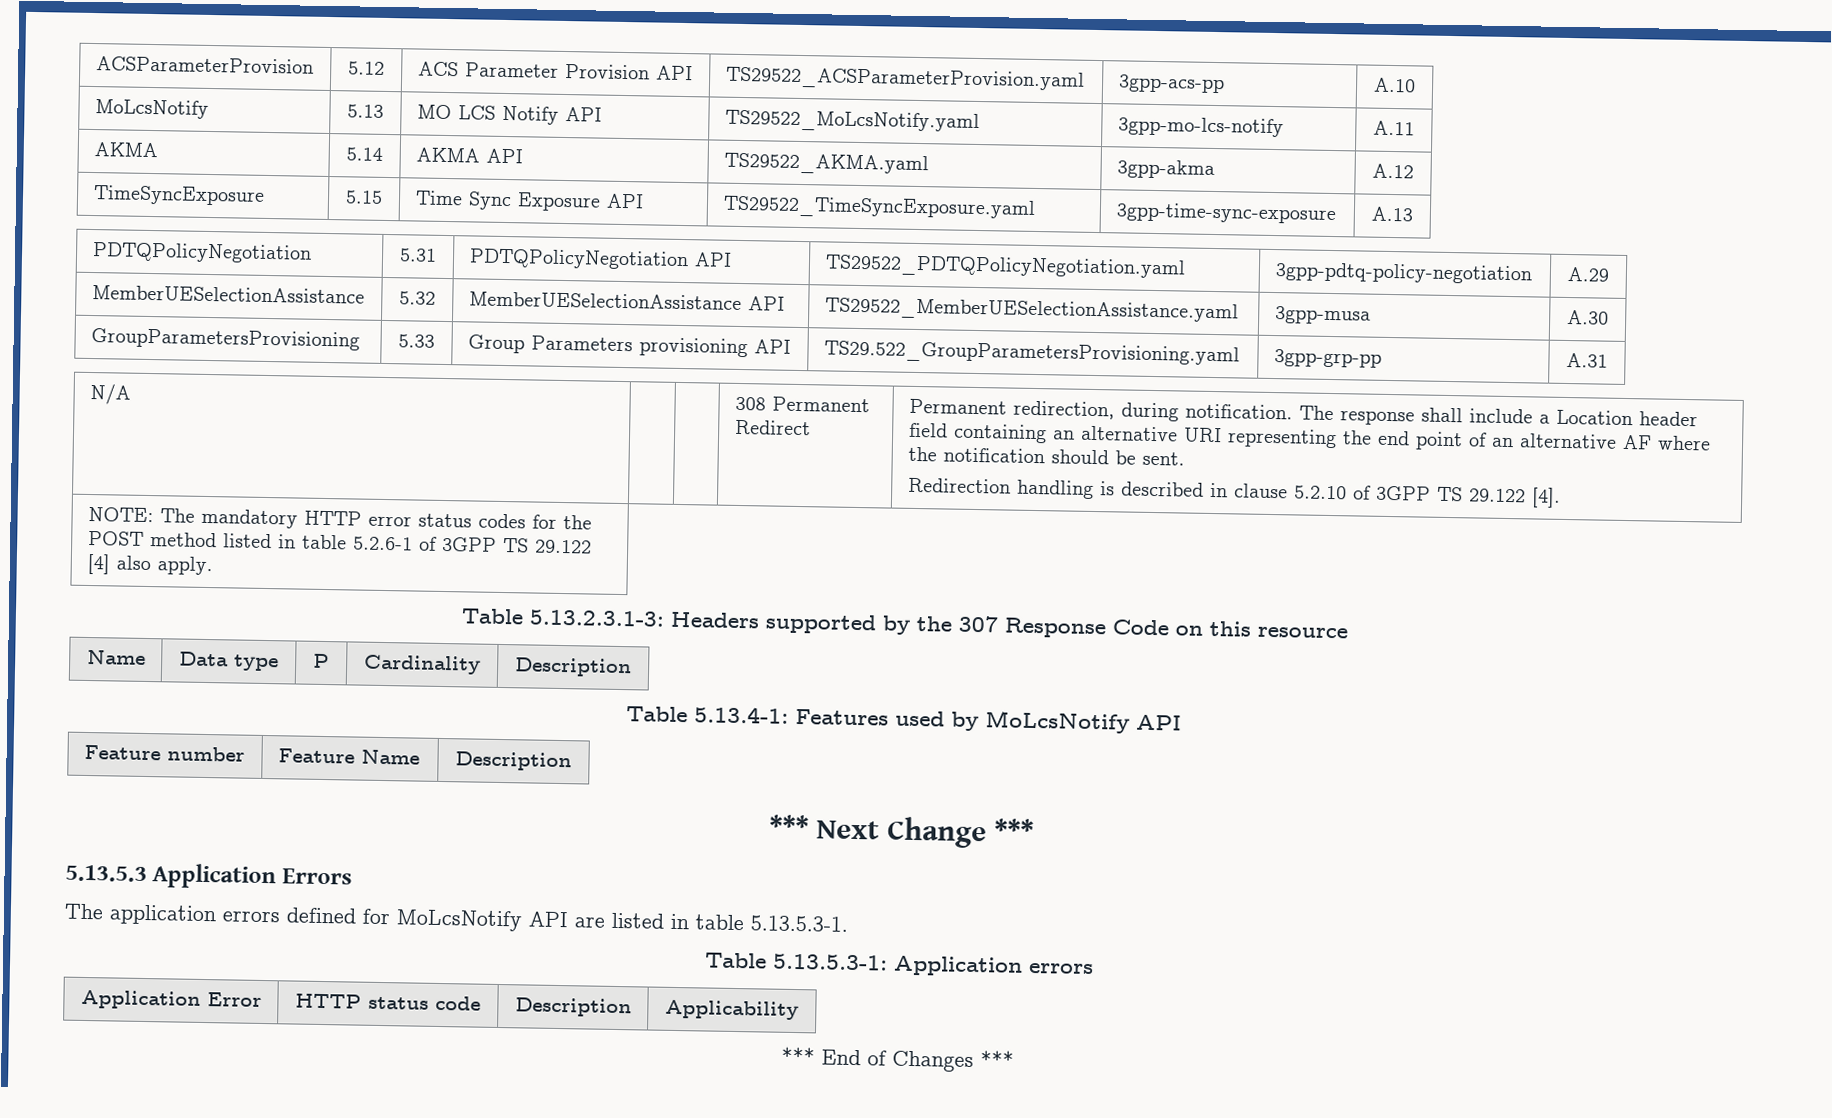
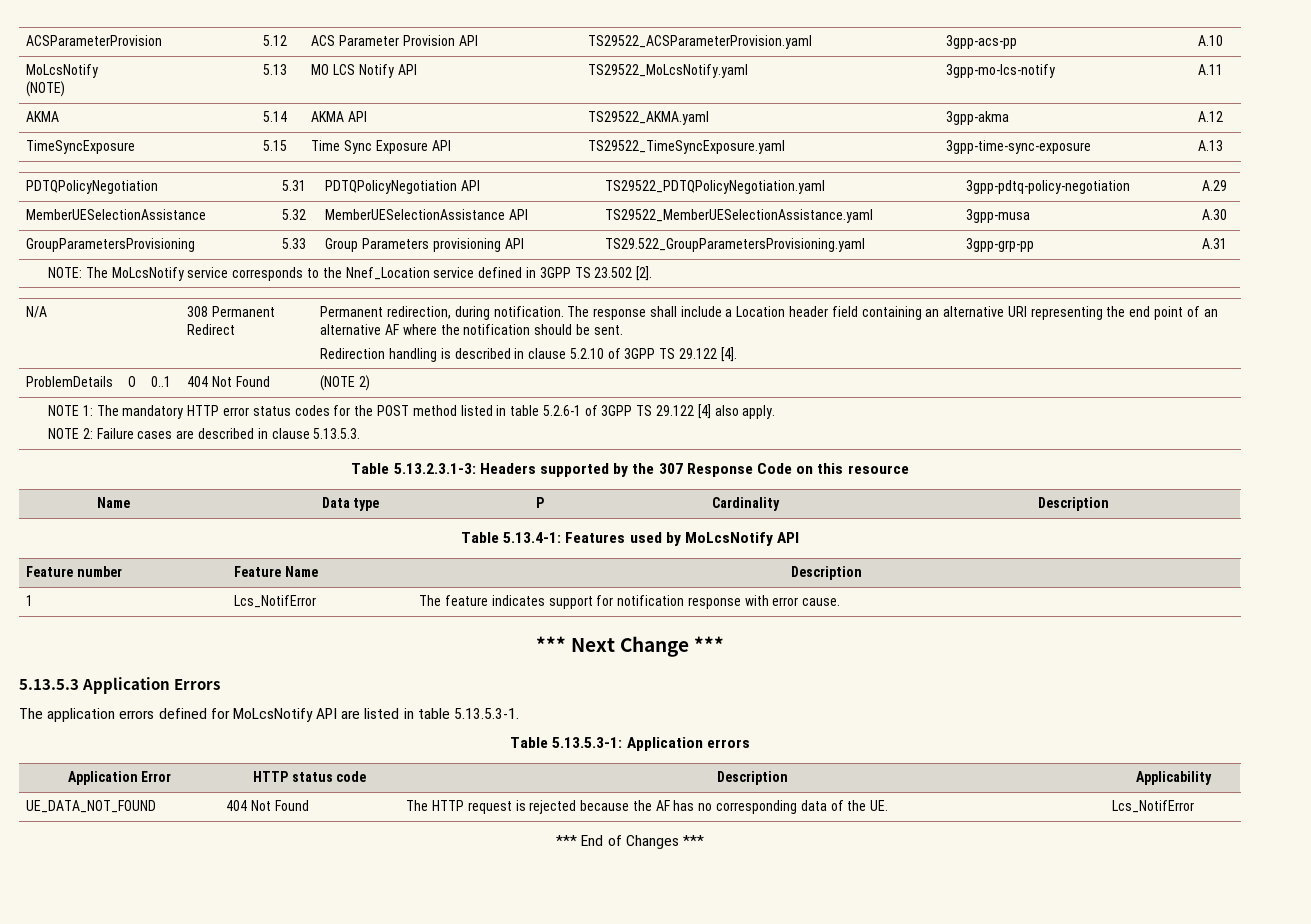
(209, 109) none -> [26,81,66,97] // (NOTE)
(1608, 360) none -> [48,266,653,281] // NOTE: The MoLcsNotify service corresponds to the Nnef_Location service defined in 3GPP TS 23.502 [2].
[87,506,154,523] NOTE: -> [26,376,114,387] [128,376,137,387] [151,376,172,387] [187,376,270,387] [320,375,371,391] [48,405,93,416] ProblemDetails | O | 0..1 | 404 Not Found | (NOTE 2) // NOTE 1:
(213, 566) none -> [48,428,361,439] // NOTE 2: Failure cases are described in clause 5.13.5.3.
(572, 761) none -> [26,595,34,606] [234,595,317,608] [419,595,841,609] // 1 | Lcs_NotifError | The feature indicates support for notification response with error cause.
(799, 1010) none -> [26,800,157,813] [226,800,309,811] [406,800,889,814] [1112,800,1195,813] // UE_DATA_NOT_FOUND | 404 Not Found | The HTTP request is rejected because the AF has no corresponding data of the UE. | Lcs_NotifError

